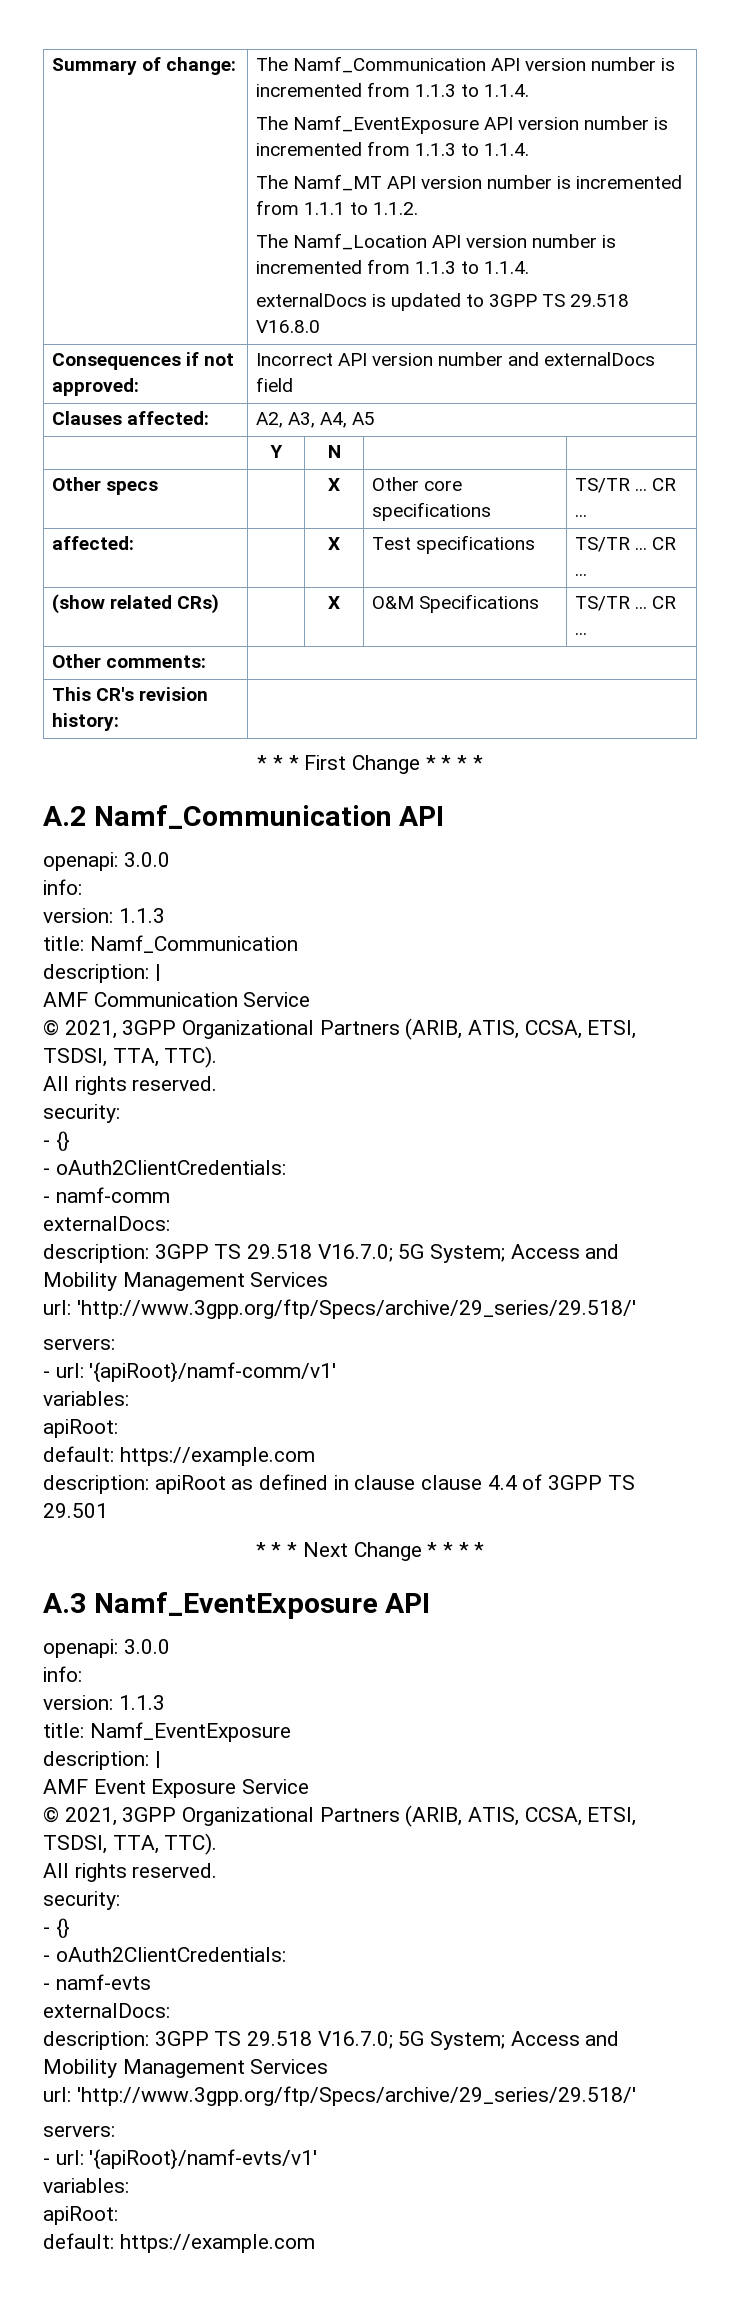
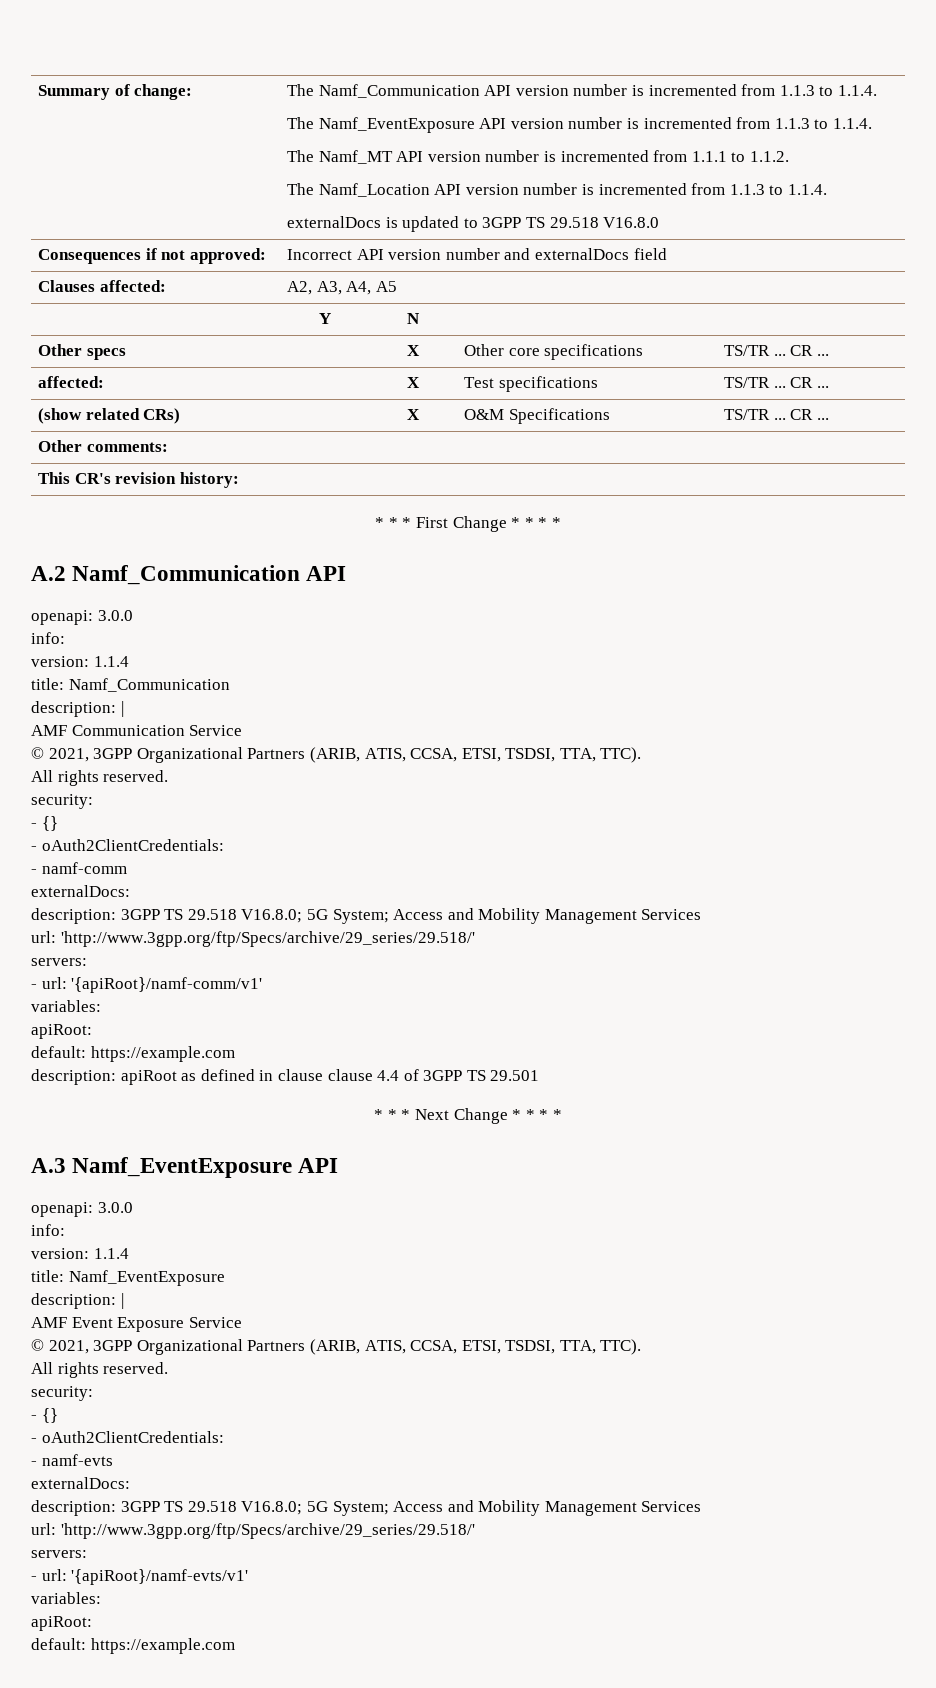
[118,908,165,923] 1.1.3 -> [93,656,129,667] 1.1.4
[317,1244,393,1262] V16.7.0; -> [241,909,303,923] V16.8.0;
[118,1695,165,1710] 1.1.3 -> [93,1248,129,1259] 1.1.4
[317,2031,393,2049] V16.7.0; -> [241,1501,303,1515] V16.8.0;

